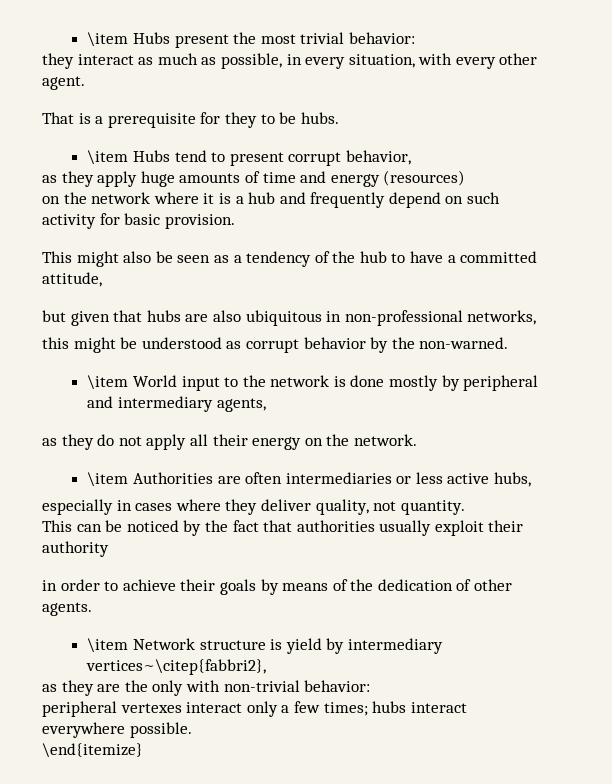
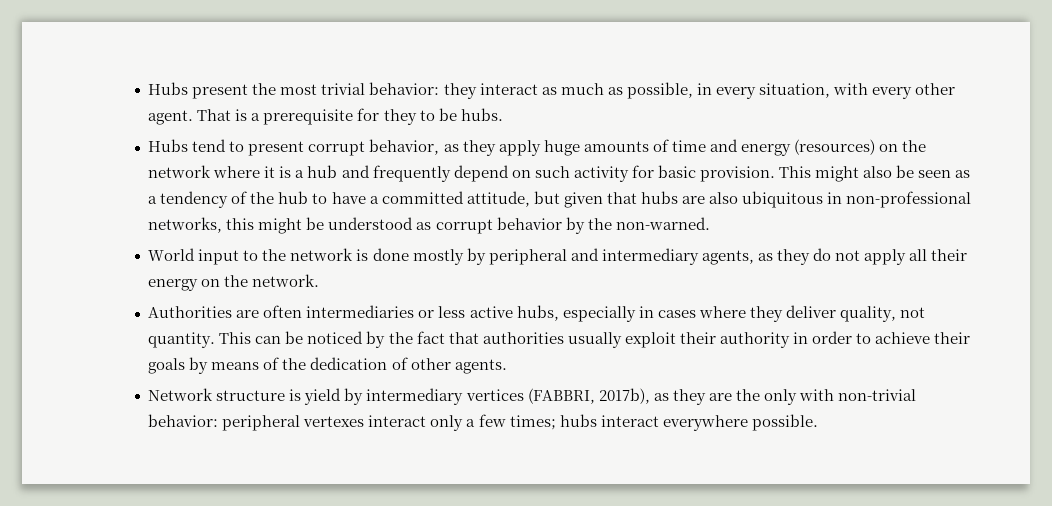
[87,32,129,47] \item -> (148, 88) none
(415, 38) // -> (440, 88) none
(85, 83) // -> (194, 117) none
[87,150,129,165] \item -> (503, 114) none
(411, 157) // -> (440, 147) none
(466, 178) // -> (875, 147) none
(235, 221) // -> (775, 174) none
(102, 279) // -> (530, 199) none
(537, 317) // -> (223, 225) none
[87,375,129,390] \item -> (710, 223) none
(266, 405) // -> (754, 257) none
[87,472,129,487] \item -> (320, 280) none
(532, 479) // -> (559, 313) none
(465, 507) // -> (216, 340) none
(109, 549) // -> (790, 340) none
[87,638,129,653] \item -> (507, 366) none
[86,659,267,675] vertices~\citep{fabbri2}, // -> [465,388,650,404] vertices (FABBRI, 2017b),
(371, 686) // -> (219, 420) none
[42,743,143,758] // \end{itemize} -> (818, 422) none

